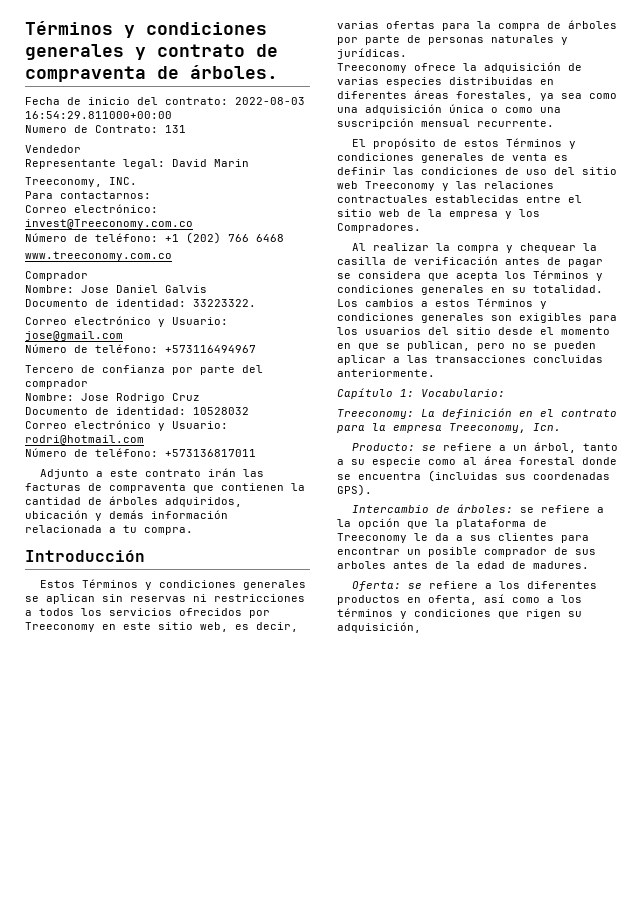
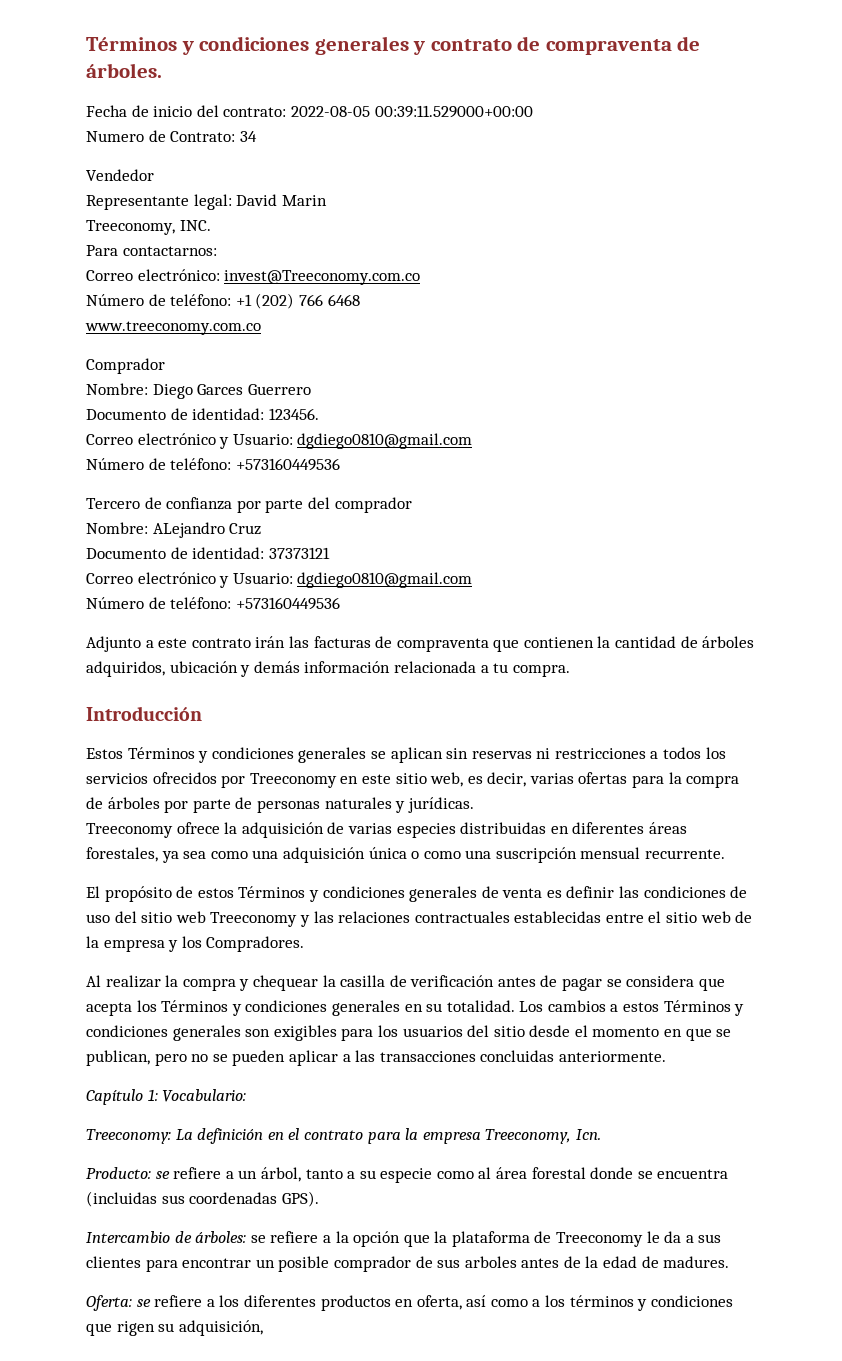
[235,97,305,105] [25,111,172,119] 2022-08-03 16:54:29.811000+00:00 -> [290,105,533,118] 2022-08-05 00:39:11.529000+00:00
[165,125,186,133] 131 -> [239,131,257,142] 34
[81,285,207,293] [25,299,256,307] [25,316,228,327] [25,331,123,341] [25,344,256,353] Jose Daniel Galvis // Documento de identidad: 33223322. // Correo electrónico y Usuario: jose@gmail.com // Número de teléfono: +573116494967 -> [152,384,311,399] [86,408,319,420] [86,433,473,449] [86,458,340,471] Diego Garces Guerrero // Documento de identidad: 123456. // Correo electrónico y Usuario: dgdiego0810@gmail.com // Número de teléfono: +573160449536
[81,393,165,403] Jose Rodrigo -> [152,522,225,538] ALejandro
[193,407,249,415] [25,420,228,431] [25,435,144,445] [25,448,256,457] 10528032 // Correo electrónico y Usuario: rodri@hotmail.com // Número de teléfono: +573136817011 -> [268,547,330,559] [86,572,473,588] [86,597,340,610] 37373121 // Correo electrónico y Usuario: dgdiego0810@gmail.com // Número de teléfono: +573160449536

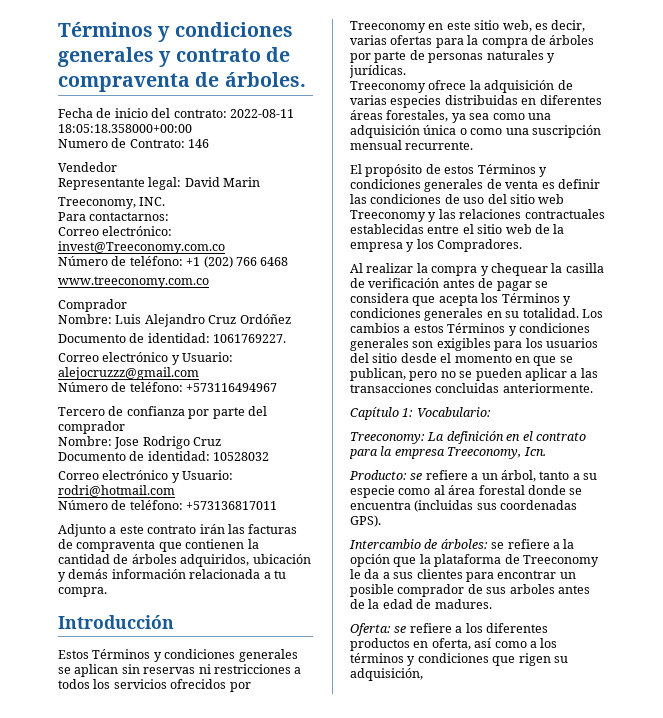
[290,105,533,118] 2022-08-05 00:39:11.529000+00:00 -> [229,109,294,118] [58,124,192,133] 2022-08-11 18:05:18.358000+00:00
[239,131,257,142] 34 -> [188,139,210,148] 146
[152,384,311,399] [86,408,319,420] [86,433,473,449] [86,458,340,471] Diego Garces Guerrero // Documento de identidad: 123456. // Correo electrónico y Usuario: dgdiego0810@gmail.com // Número de teléfono: +573160449536 -> [115,314,291,327] [58,333,287,343] [58,352,234,365] [58,367,199,380] [58,382,278,392] Luis Alejandro Cruz Ordóñez // Documento de identidad: 1061769227. // Correo electrónico y Usuario: alejocruzzz@gmail.com // Número de teléfono: +573116494967
[152,522,225,538] ALejandro -> [114,436,190,449] Jose Rodrigo
[268,547,330,559] [86,572,473,588] [86,597,340,610] 37373121 // Correo electrónico y Usuario: dgdiego0810@gmail.com // Número de teléfono: +573160449536 -> [213,452,270,461] [58,470,234,483] [58,485,175,497] [58,500,278,510] 10528032 // Correo electrónico y Usuario: rodri@hotmail.com // Número de teléfono: +573136817011

